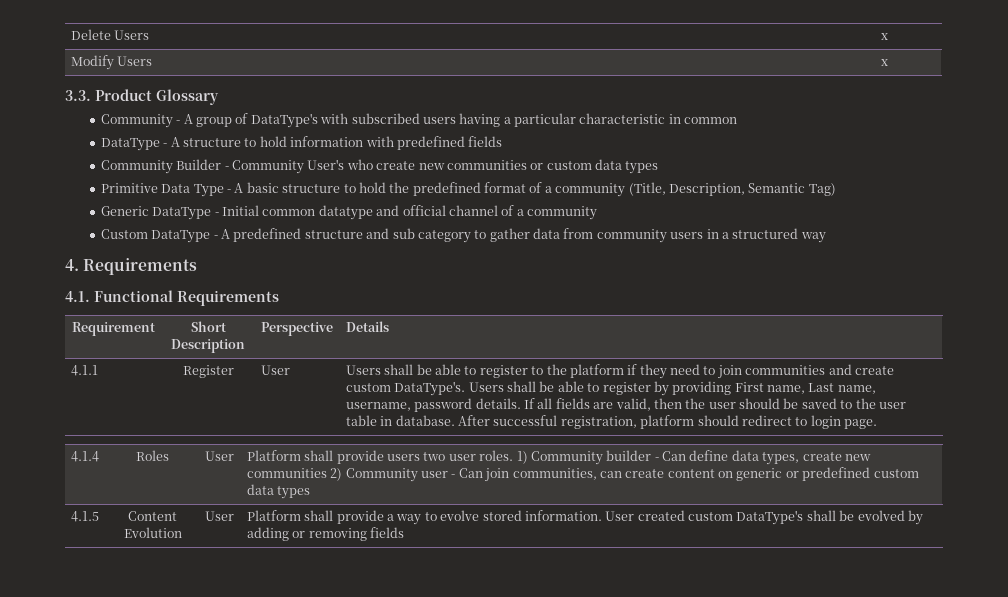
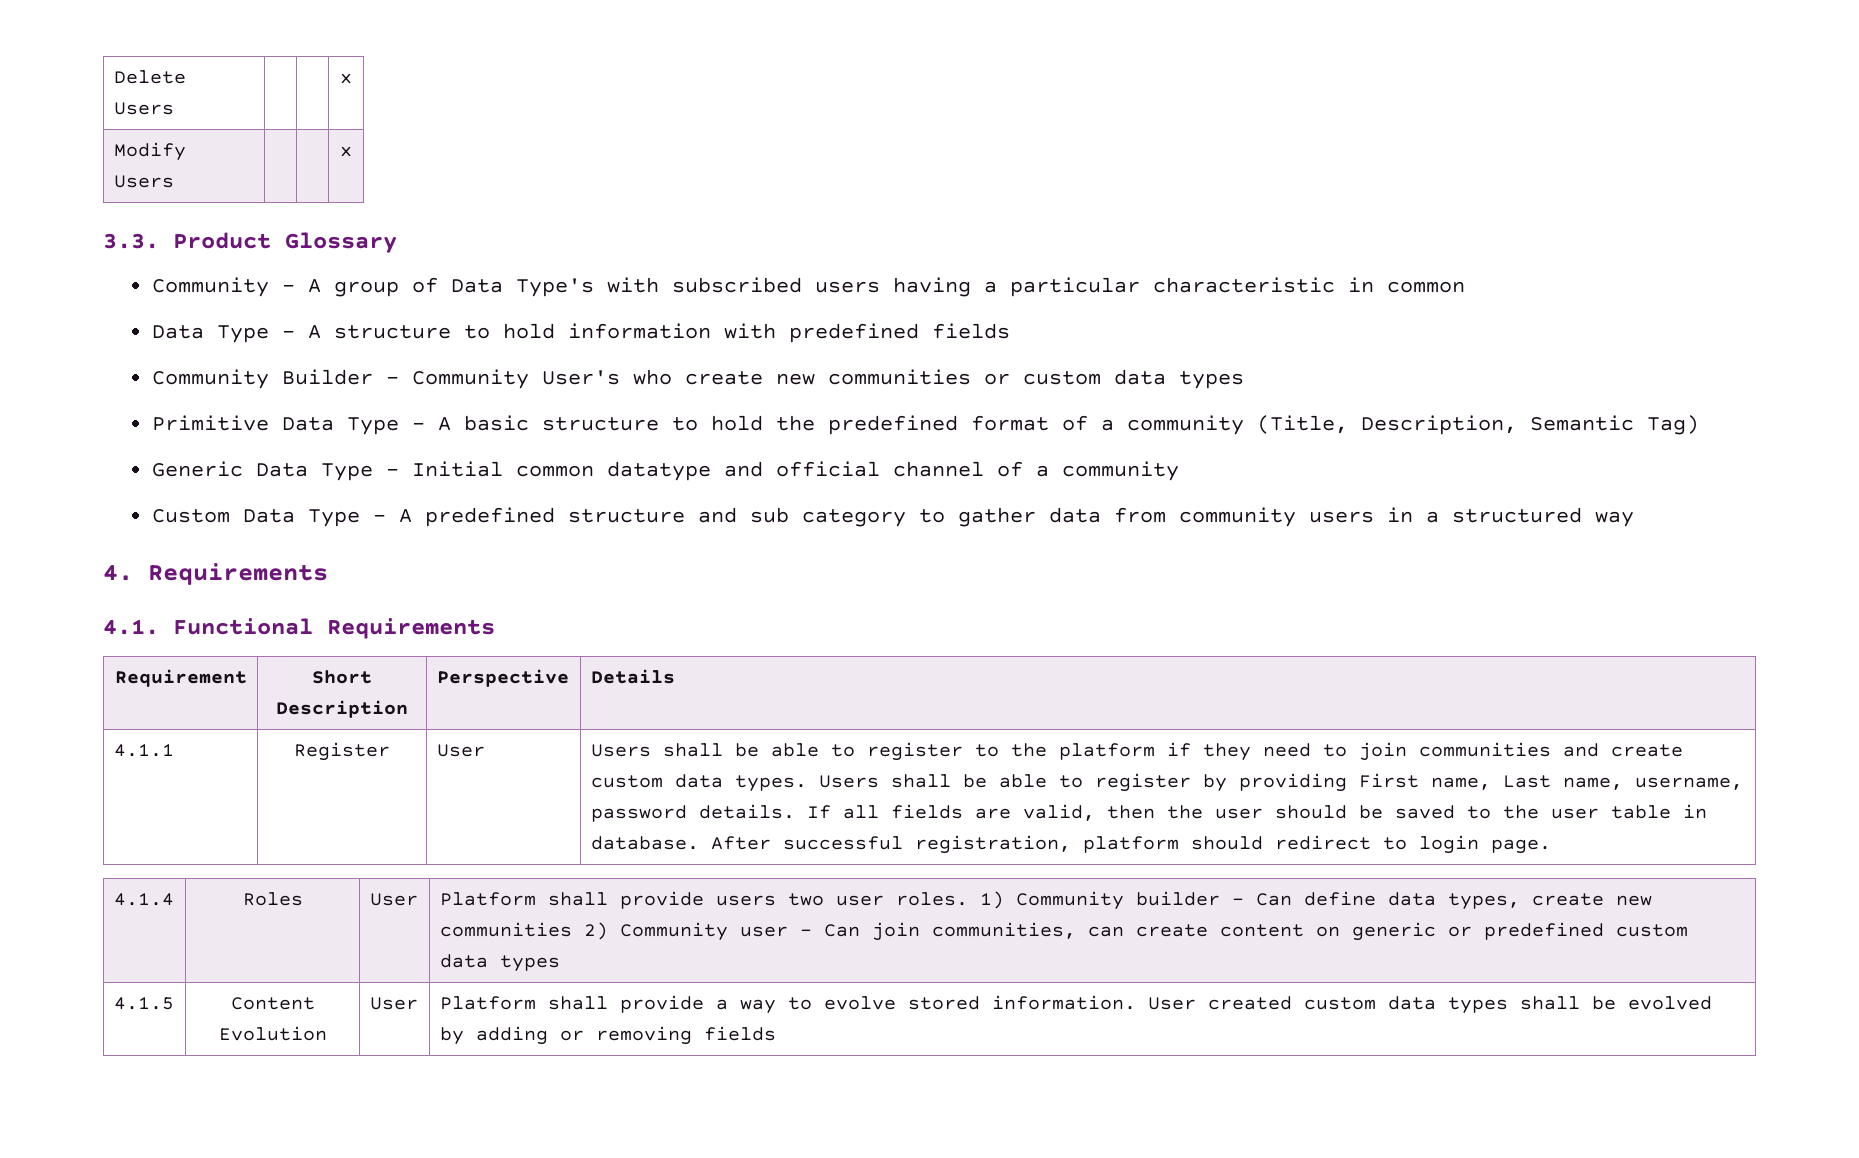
[250,113,318,128] DataType's -> [450,278,594,297] Data Type's
[100,138,160,151] DataType -> [151,325,269,343] Data Type
[152,207,212,220] DataType -> [255,463,373,481] Data Type
[151,230,211,243] DataType -> [242,509,360,527] Data Type
[394,381,466,396] DataType's. -> [674,774,807,792] data types.
[736,510,804,525] DataType's -> [1387,996,1508,1014] data types

